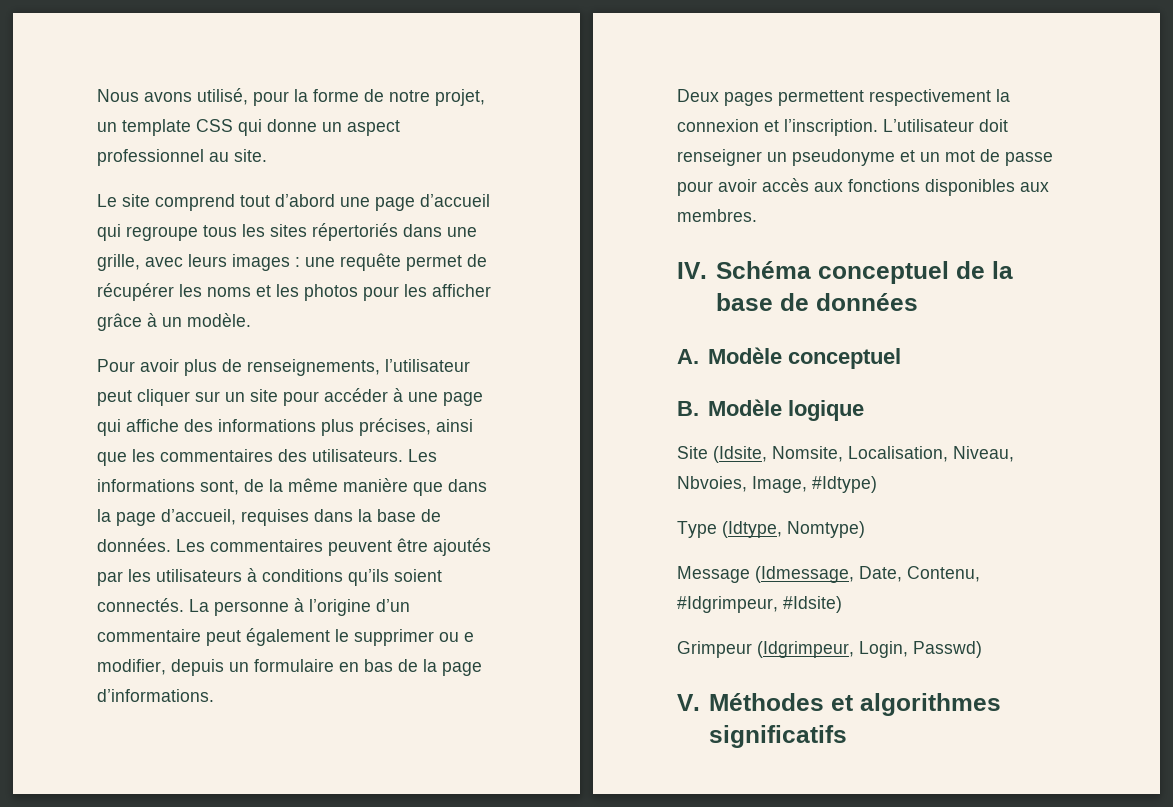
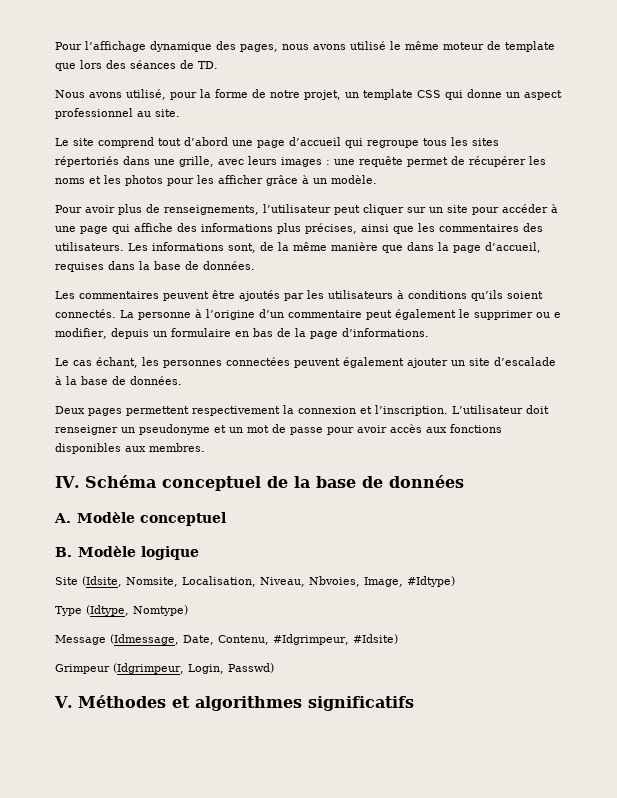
(97, 95) none -> [55,41,555,52] [55,60,218,71] Pour l’affichage dynamique des pages, nous avons utilisé le même moteur de template que lors des séances de TD. //
(171, 545) none -> (255, 265) //
(214, 695) none -> [55,357,556,368] [55,376,182,385] // Le cas échant, les personnes connectées peuvent également ajouter un site d’escalade à la base de données.

